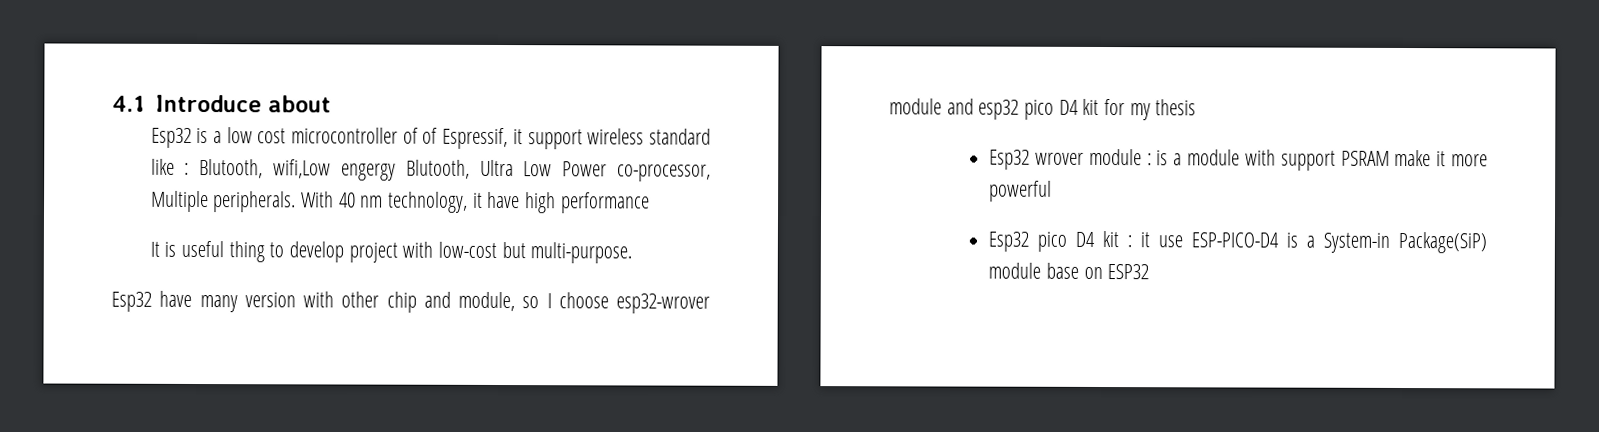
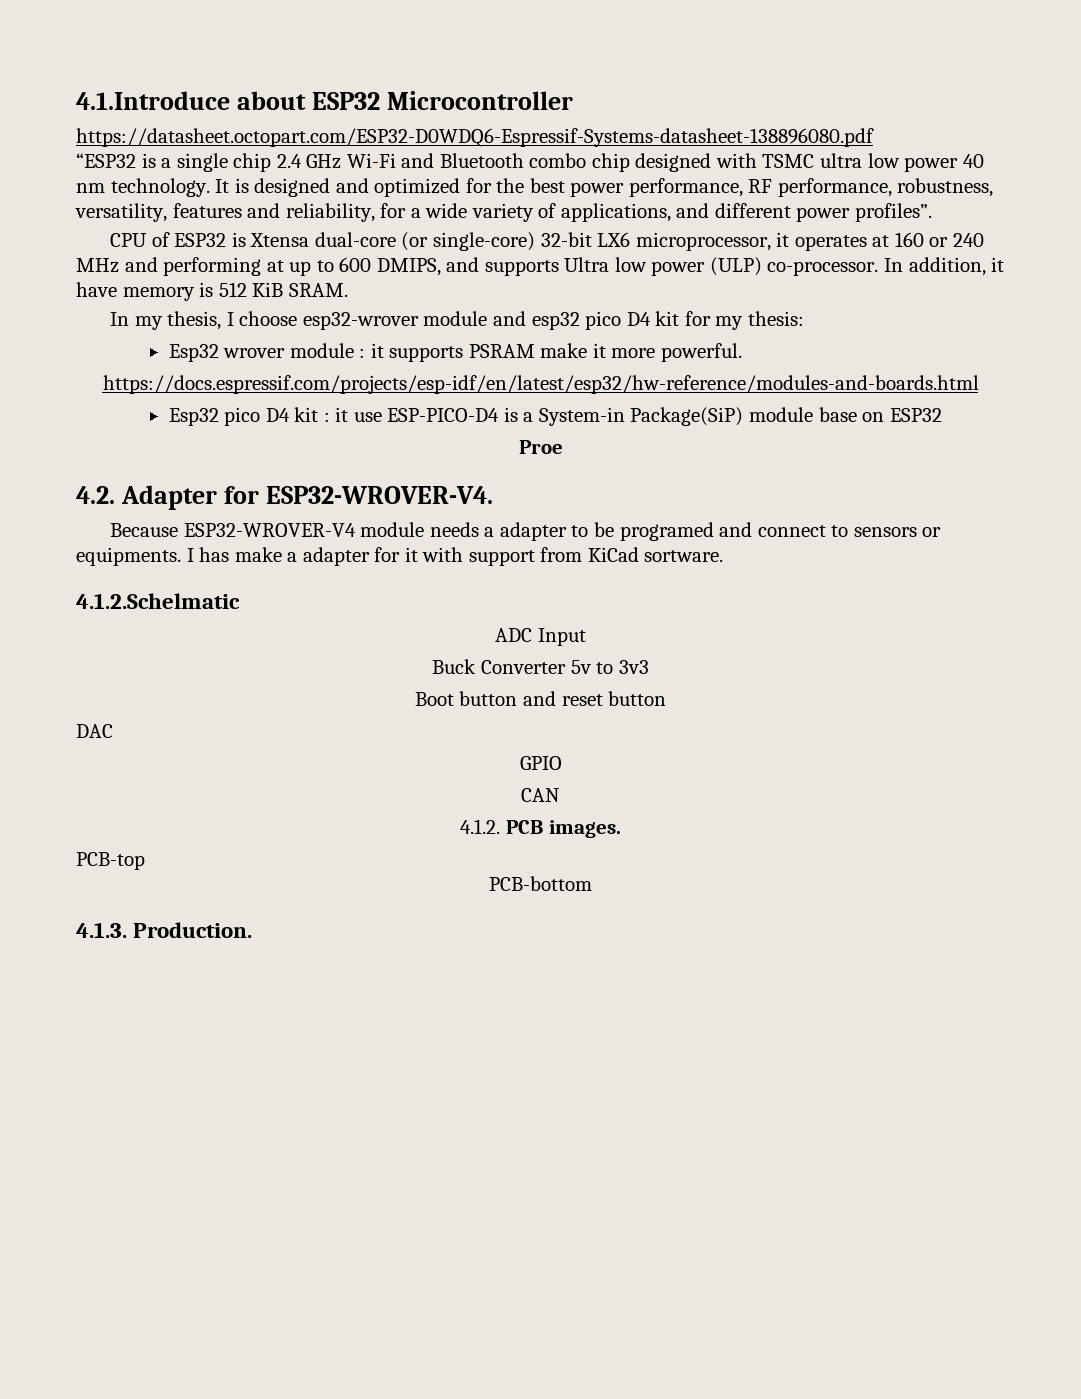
[112,94,262,113] 4.1 Introduce -> [76,91,230,110] 4.1.Introduce
[150,127,712,150] [150,158,711,182] [150,190,650,214] [149,240,633,264] [111,290,540,313] // Esp32 is a low cost microcontroller of of Espressif, it support wireless standard like : Blutooth, wifi,Low engergy Blutooth, Ultra Low Power co-processor, Multiple peripherals. With 40 nm technology, it have high performance // It is useful thing to develop project with low-cost but multi-purpose. // Esp32 have many version with other chip and module, so -> [311,91,573,110] [76,128,874,147] [76,153,984,172] [76,178,994,197] [75,203,932,222] [110,232,984,251] [76,257,1005,276] [76,282,348,301] [110,311,222,330] ESP32 Microcontroller // https://datasheet.octopart.com/ESP32-D0WDQ6-Espressif-Systems-datasheet-138896080.pdf // “ESP32 is a single chip 2.4 GHz Wi-Fi and Bluetooth combo chip designed with TSMC ultra low power 40 nm technology. It is designed and optimized for the best power performance, RF performance, robustness, versatility, features and reliability, for a wide variety of applications, and different power profiles”. // CPU of ESP32 is Xtensa dual-core (or single-core) 32-bit LX6 microprocessor, it operates at 160 or 240 MHz and performing at up to 600 DMIPS, and supports Ultra low power (ULP) co-processor. In addition, it have memory is 512 KiB SRAM. // In my thesis,
[1155,99,1197,116] thesis -> [747,311,804,326] thesis:
[1156,149,1336,171] is a module with support -> [370,343,464,362] it supports
[989,180,1053,202] powerful -> [660,343,742,362] [102,375,979,394] powerful. // https://docs.espressif.com/projects/esp-idf/en/latest/esp32/hw-reference/modules-and-boards.html
(1150, 272) none -> [518,440,563,454] [76,485,493,510] [110,522,942,541] [76,547,724,566] [76,593,240,609] [495,628,586,646] [432,659,649,674] [414,691,667,706] [76,724,113,738] [519,756,562,770] [521,788,560,802] [460,819,621,838] [76,852,145,870] [489,876,592,891] [76,922,253,938] // Proe // 4.2. Adapter for ESP32-WROVER-V4. // Because ESP32-WROVER-V4 module needs a adapter to be programed and connect to sensors or equipments. I has make a adapter for it with support from KiCad sortware. // 4.1.2.Schelmatic // ADC Input // Buck Converter 5v to 3v3 // Boot button and reset button // DAC // GPIO // CAN // 4.1.2. PCB images. // PCB-top // PCB-bottom // 4.1.3. Production.

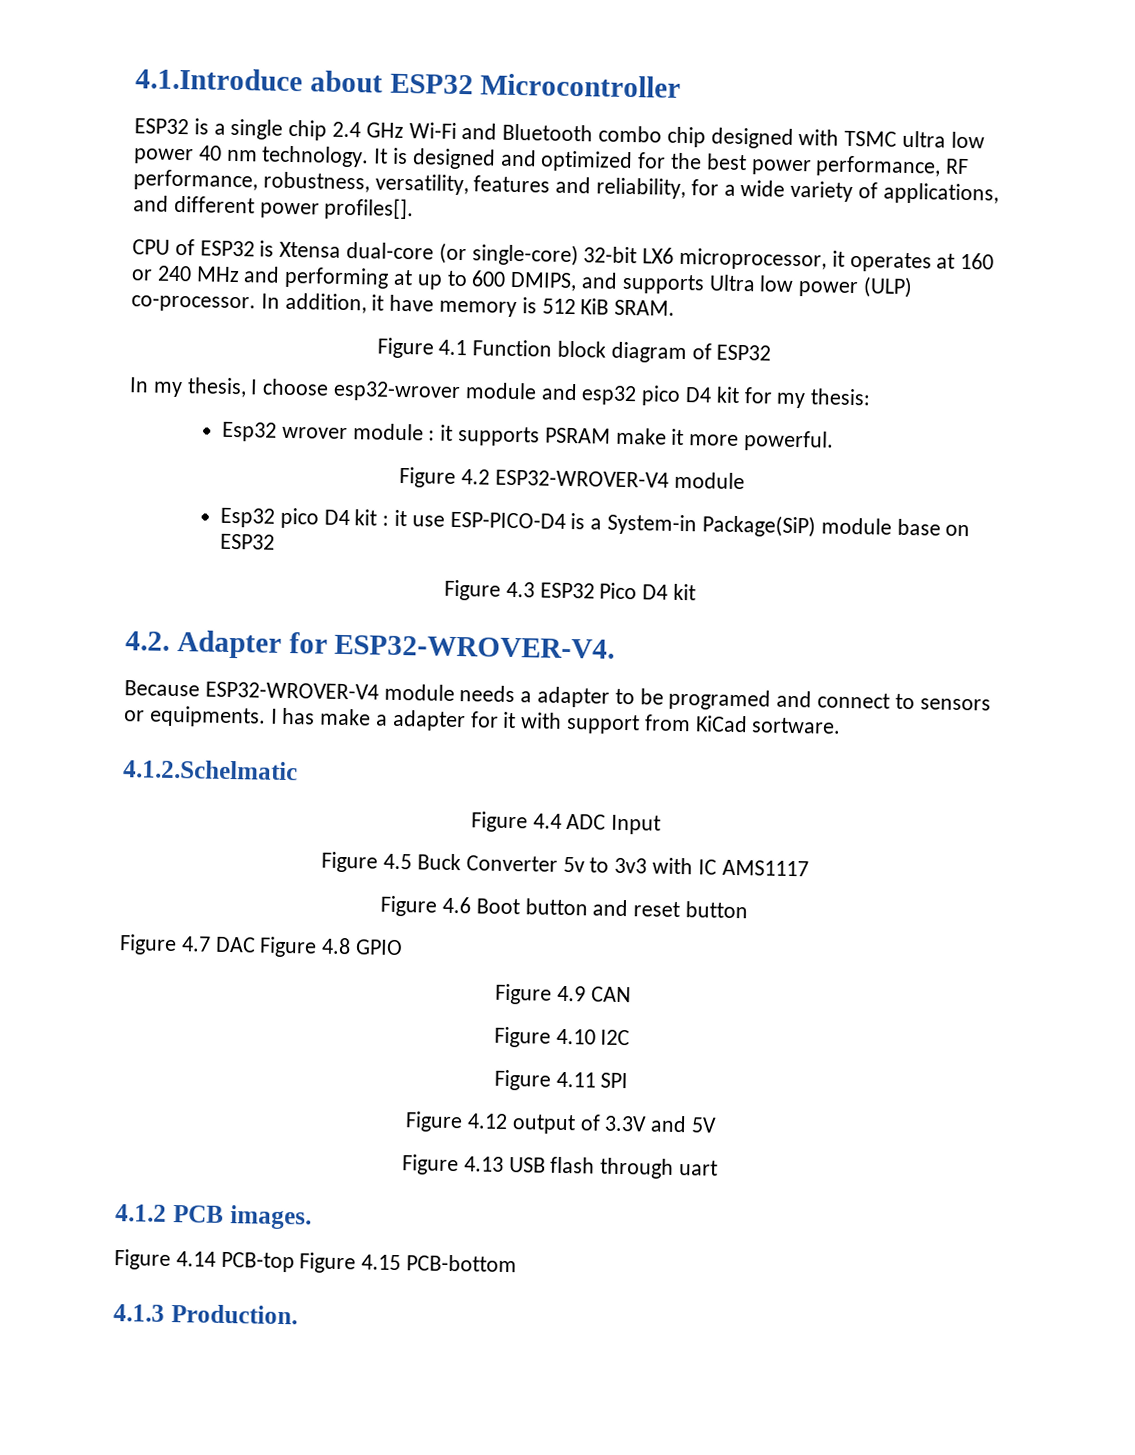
[76,128,874,147] [76,153,136,168] https://datasheet.octopart.com/ESP32-D0WDQ6-Espressif-Systems-datasheet-138896080.pdf // “ESP32 -> [134,118,189,135] ESP32
[854,203,932,222] profiles”. -> [324,197,415,221] profiles[].
(348, 290) none -> [376,337,772,364] // Figure 4.1 Function block diagram of ESP32
[102,375,979,394] https://docs.espressif.com/projects/esp-idf/en/latest/esp32/hw-reference/modules-and-boards.html -> [399,466,745,490] Figure 4.2 ESP32-WROVER-V4 module
[518,440,563,454] Proe -> [443,579,697,601] Figure 4.3 ESP32 Pico D4 kit
(240, 601) none -> [470,811,562,833] Figure 4.4
(586, 637) none -> [321,851,413,873] Figure 4.5
(649, 667) // -> [652,857,809,877] [380,895,471,917] with IC AMS1117 // Figure 4.6
(667, 698) none -> [119,934,211,956] Figure 4.7
(113, 731) // -> [259,936,352,958] Figure 4.8
(562, 763) none -> [495,983,586,1005] Figure 4.9
[460,819,501,834] 4.1.2. -> [493,1026,631,1048] [493,1069,629,1091] [405,1111,717,1135] [401,1154,719,1179] [115,1204,167,1222] Figure 4.10 I2C // Figure 4.11 SPI // Figure 4.12 output of 3.3V and 5V // Figure 4.13 USB flash through uart // 4.1.2
(621, 829) none -> [114,1249,216,1271] Figure 4.14
(145, 861) // -> [299,1252,402,1274] Figure 4.15
[76,922,127,938] 4.1.3. -> [113,1304,165,1322] 4.1.3

